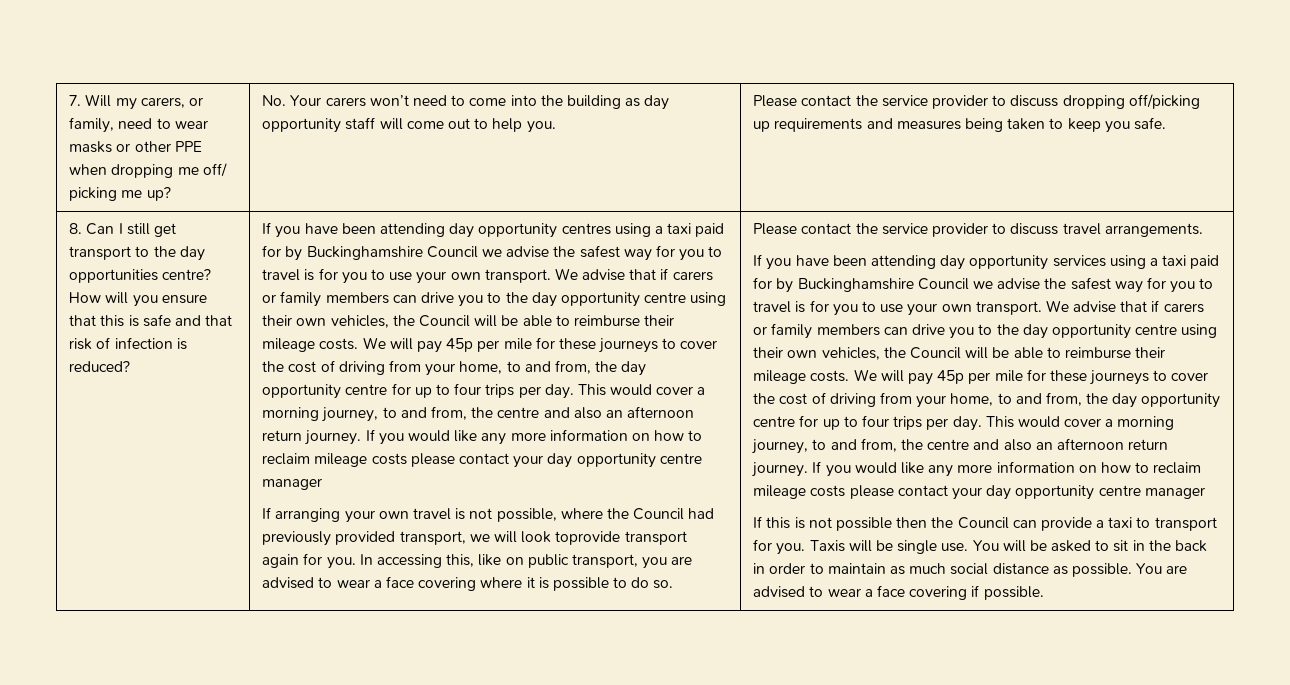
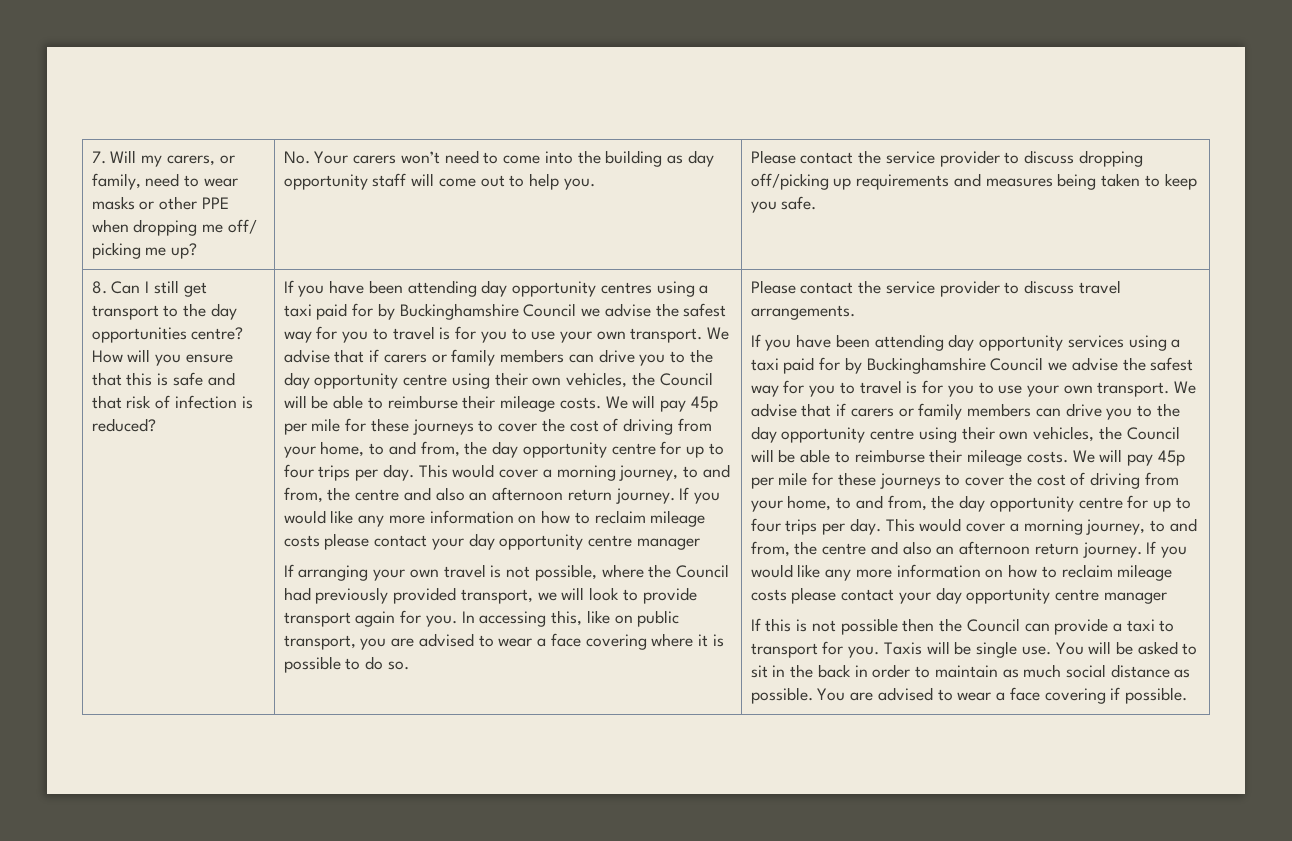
[555,531,621,545] toprovide -> [622,587,697,604] to provide

